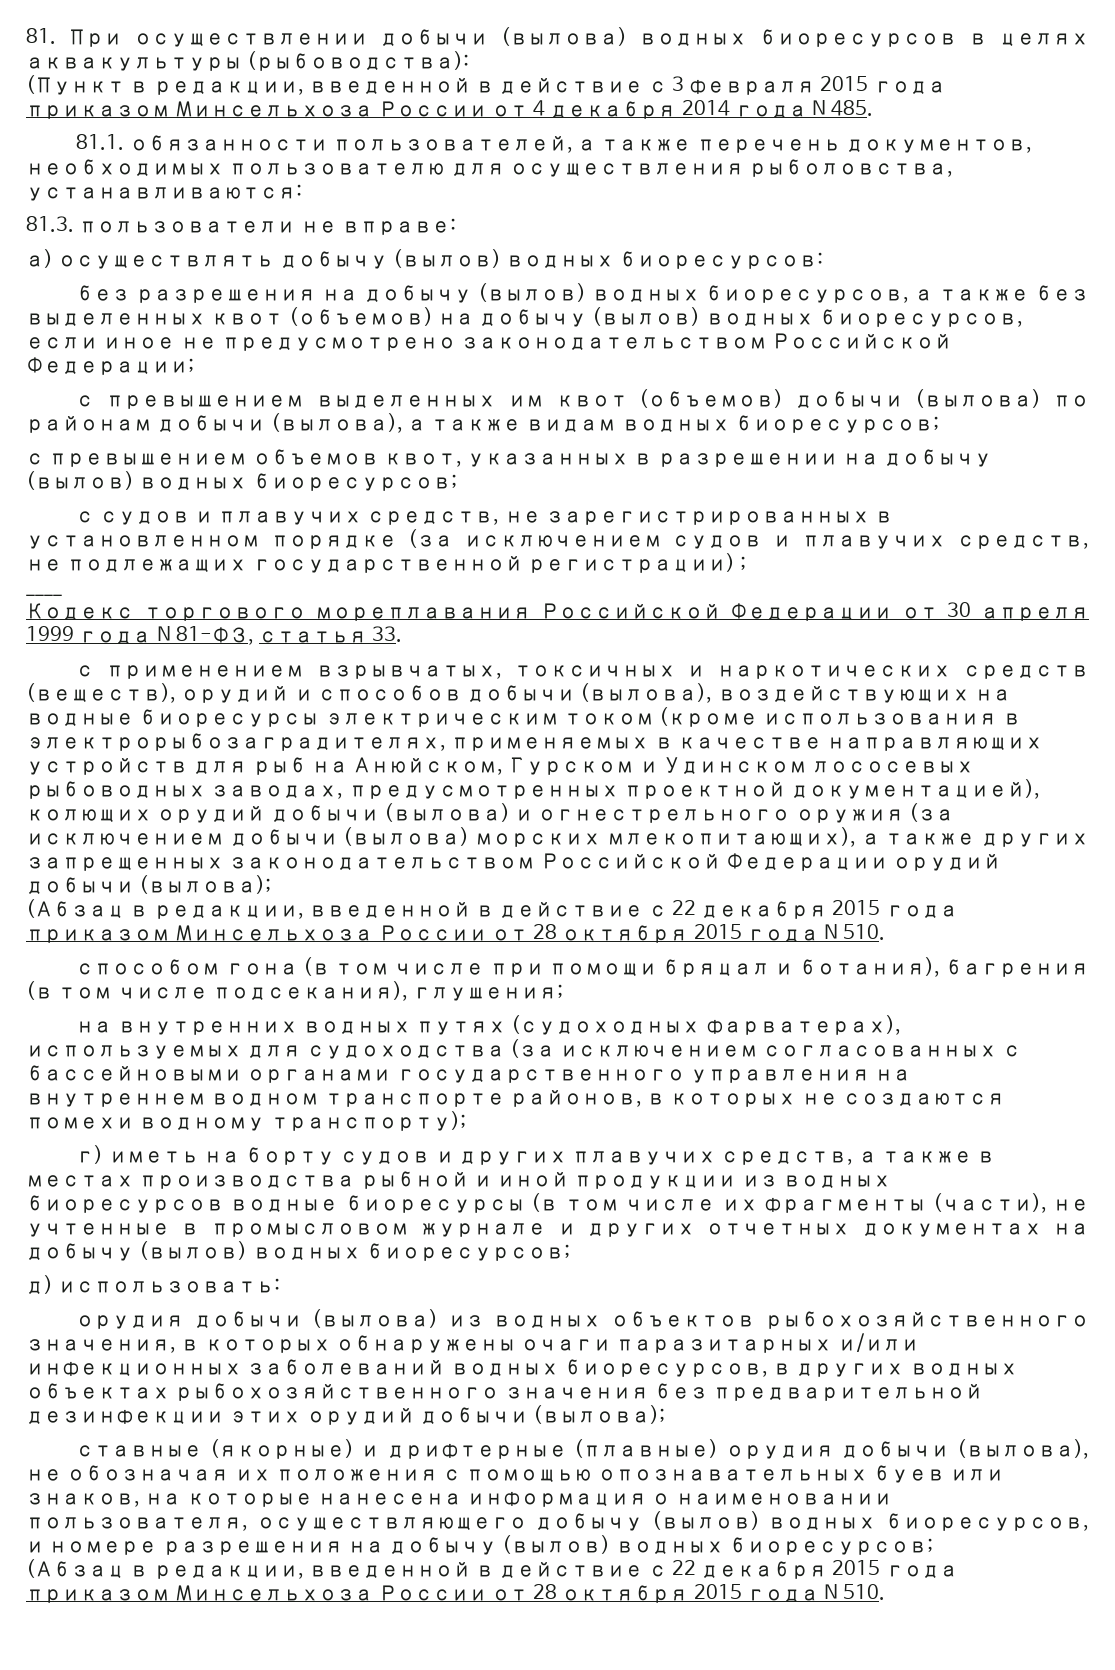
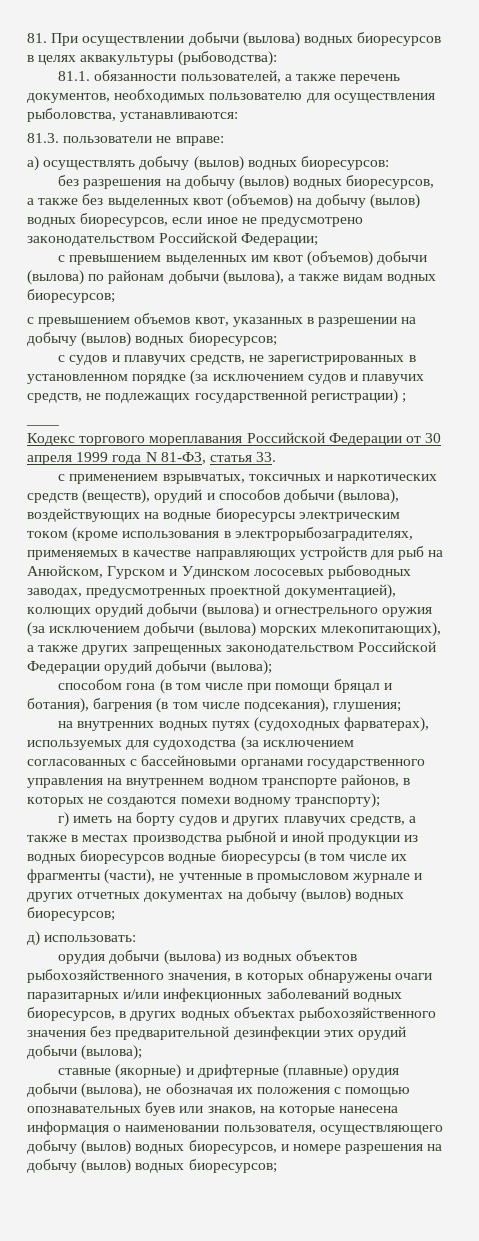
[26,75,946,95] [26,100,874,119] // (Пункт в редакции, введенной в действие с 3 февраля 2015 года приказом Минсельхоза России от 4 декабря 2014 года N 485. -> (277, 58) none
[26,899,958,919] [26,924,886,943] // (Абзац в редакции, введенной в действие с 22 декабря 2015 года приказом Минсельхоза России от 28 октября 2015 года N 510. -> (272, 667) none
[26,1559,958,1579] [26,1584,886,1603] // (Абзац в редакции, введенной в действие с 22 декабря 2015 года приказом Минсельхоза России от 28 октября 2015 года N 510. -> (277, 1166) none

